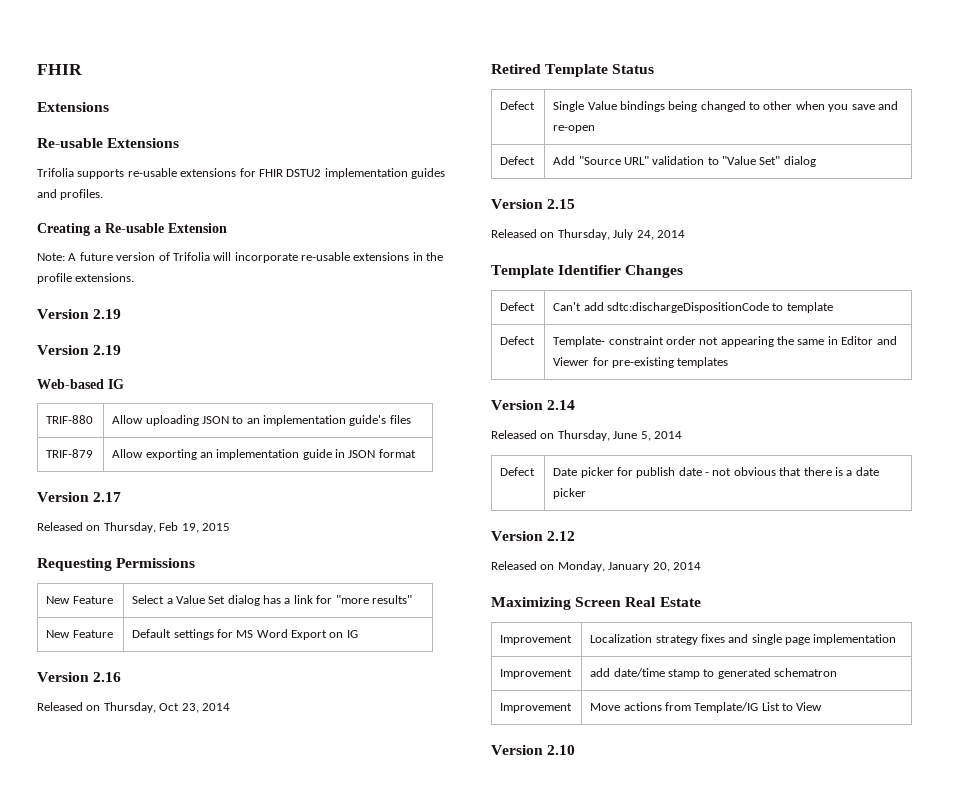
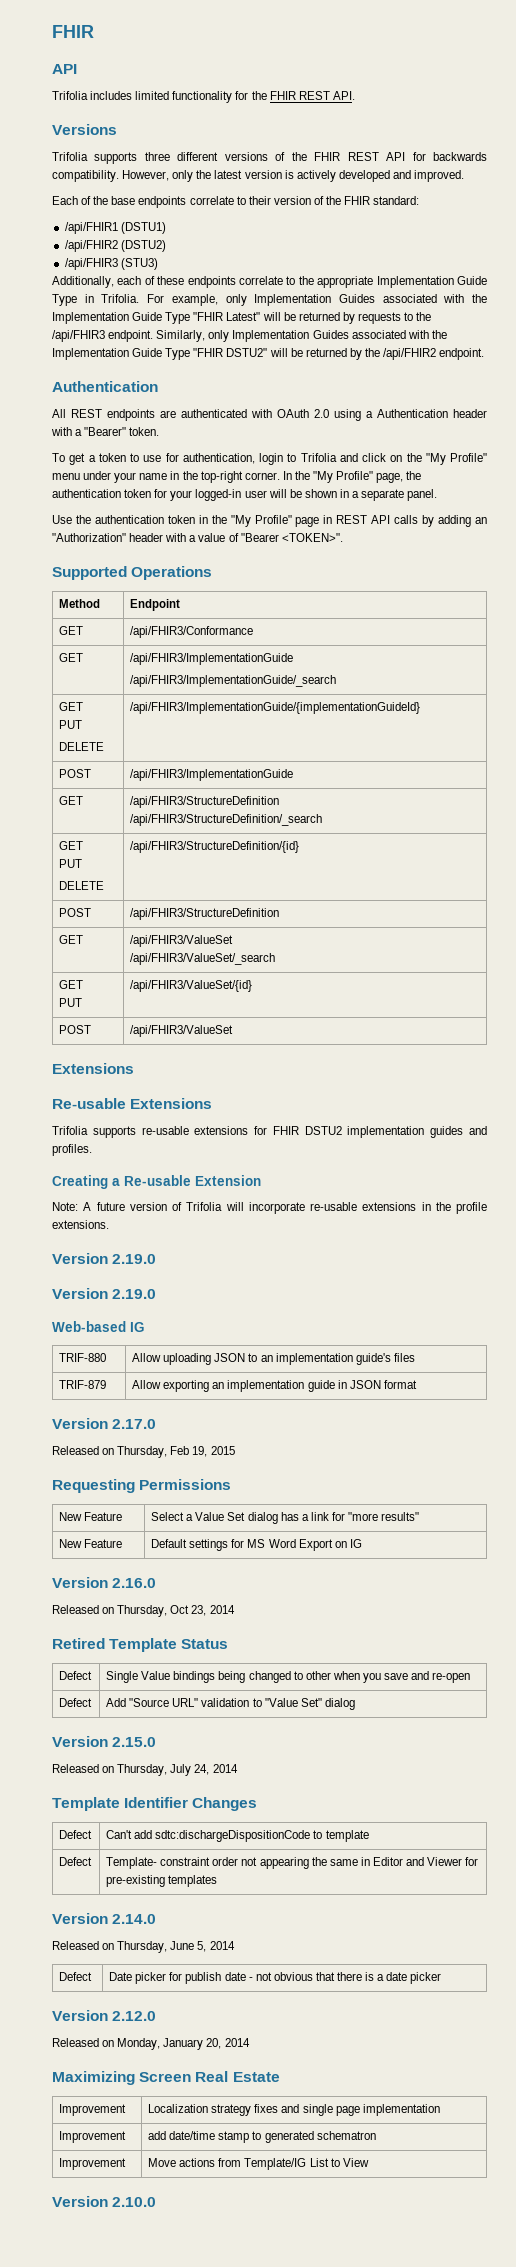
[37,64,82,75] FHIR -> [52,25,94,38] [52,64,77,74] [52,91,355,103] [52,124,117,135] [52,152,487,164] [52,170,465,182] [52,196,420,208] [64,222,166,234] [64,240,166,252] [64,258,158,270] [52,276,487,288] [52,294,487,306] [52,312,432,324] [52,330,447,342] [52,348,485,360] [52,381,158,392] [52,409,487,421] [51,427,160,436] [52,453,487,465] [52,471,422,483] [52,489,438,501] [52,515,488,527] [52,533,343,542] [52,566,213,580] [59,599,101,608] [130,599,181,611] [59,626,84,635] [130,626,254,638] [59,653,84,662] [130,653,294,665] [130,675,337,687] [59,702,84,711] [59,720,83,729] [59,742,105,751] [130,702,421,714] [59,769,92,778] [130,769,294,781] [59,796,84,805] [130,796,280,808] [130,814,323,826] [59,841,84,850] [59,859,83,868] [59,881,105,890] [130,841,300,853] [59,908,92,917] [130,908,280,920] [59,935,84,944] [130,935,234,947] [130,953,276,965] [59,980,84,989] [59,998,83,1007] [130,980,253,992] [59,1025,92,1034] [130,1025,234,1037] FHIR // API // Trifolia includes limited functionality for the FHIR REST API. // Versions // Trifolia supports three different versions of the FHIR REST API for backwards compatibility. However, only the latest version is actively developed and improved. // Each of the base endpoints correlate to their version of the FHIR standard: // /api/FHIR1 (DSTU1) // /api/FHIR2 (DSTU2) // /api/FHIR3 (STU3) // Additionally, each of these endpoints correlate to the appropriate Implementation Guide Type in Trifolia. For example, only Implementation Guides associated with the Implementation Guide Type "FHIR Latest" will be returned by requests to the /api/FHIR3 endpoint. Similarly, only Implementation Guides associated with the Implementation Guide Type "FHIR DSTU2" will be returned by the /api/FHIR2 endpoint. // Authentication // All REST endpoints are authenticated with OAuth 2.0 using a Authentication header with a "Bearer" token. // To get a token to use for authentication, login to Trifolia and click on the "My Profile" menu under your name in the top-right corner. In the "My Profile" page, the authentication token for your logged-in user will be shown in a separate panel. // Use the authentication token in the "My Profile" page in REST API calls by adding an "Authorization" header with a value of "Bearer <TOKEN>". // Supported Operations // Method | Endpoint // GET | /api/FHIR3/Conformance // GET | /api/FHIR3/ImplementationGuide // /api/FHIR3/ImplementationGuide/_search // GET // PUT // DELETE | /api/FHIR3/ImplementationGuide/{implementationGuideId} // POST | /api/FHIR3/ImplementationGuide // GET | /api/FHIR3/StructureDefinition // /api/FHIR3/StructureDefinition/_search // GET // PUT // DELETE | /api/FHIR3/StructureDefinition/{id} // POST | /api/FHIR3/StructureDefinition // GET | /api/FHIR3/ValueSet // /api/FHIR3/ValueSet/_search // GET // PUT | /api/FHIR3/ValueSet/{id} // POST | /api/FHIR3/ValueSet
[93,309,122,319] [37,345,122,355] 2.19 // Version 2.19 -> [112,1254,157,1264] [52,1288,157,1299] 2.19.0 // Version 2.19.0
[93,492,122,502] 2.17 -> [112,1419,157,1429] 2.17.0
[93,672,122,682] 2.16 -> [112,1578,157,1588] 2.16.0
[547,199,576,209] 2.15 -> [112,1737,157,1747] 2.15.0
[547,400,576,410] 2.14 -> [112,1914,157,1924] 2.14.0
[547,531,576,541] 2.12 -> [112,2011,157,2021] 2.12.0
[547,745,576,755] 2.10 -> [112,2197,157,2207] 2.10.0

